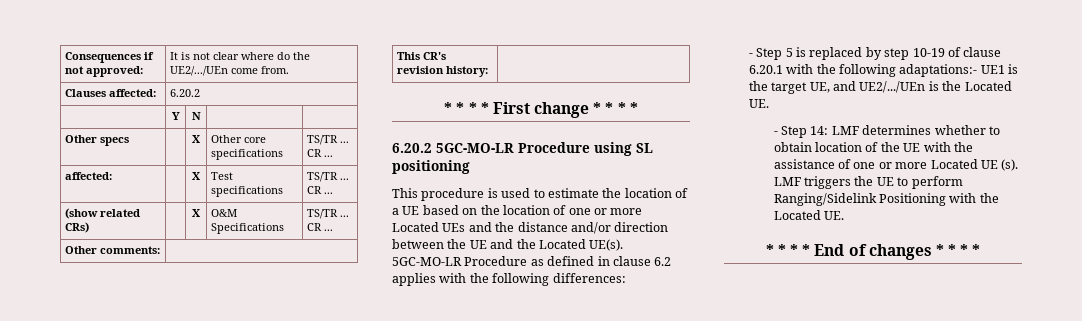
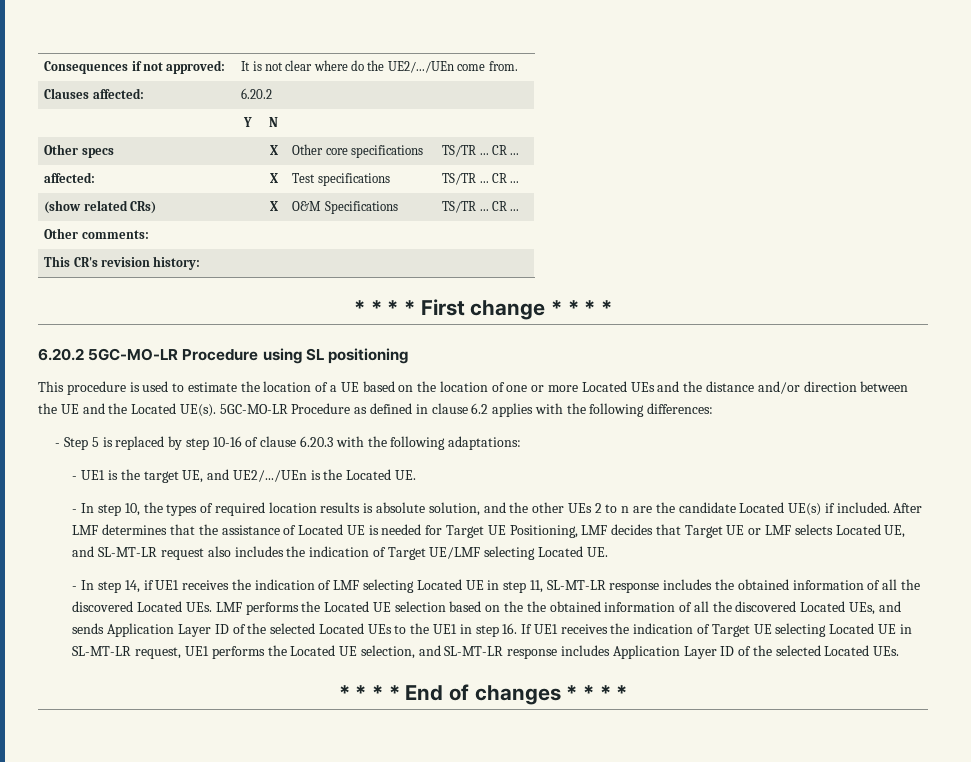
[912,48,945,57] 10-19 -> [212,436,242,447] 10-16
[748,64,978,77] 6.20.1 with the following adaptations:- -> [300,436,522,450] [72,476,78,480] 6.20.3 with the following adaptations: // -
[781,125,1000,138] [773,142,973,152] [773,159,1019,171] [773,176,963,189] [773,193,999,206] [773,210,845,220] Step 14: LMF determines whether to obtain location of the UE with the assistance of one or more Located UE (s). LMF triggers the UE to perform Ranging/Sidelink Positioning with the Located UE. -> [81,502,923,516] [72,524,906,538] [72,546,608,560] [72,579,920,593] [72,601,901,615] [72,623,912,637] [72,645,900,659] In step 10, the types of required location results is absolute solution, and the other UEs 2 to n are the candidate Located UE(s) if included. After LMF determines that the assistance of Located UE is needed for Target UE Positioning, LMF decides that Target UE or LMF selects Located UE, and SL-MT-LR request also includes the indication of Target UE/LMF selecting Located UE. // - In step 14, if UE1 receives the indication of LMF selecting Located UE in step 11, SL-MT-LR response includes the obtained information of all the discovered Located UEs. LMF performs the Located UE selection based on the the obtained information of all the discovered Located UEs, and sends Application Layer ID of the selected Located UEs to the UE1 in step 16. If UE1 receives the indication of Target UE selecting Located UE in SL-MT-LR request, UE1 performs the Located UE selection, and SL-MT-LR response includes Application Layer ID of the selected Located UEs.

